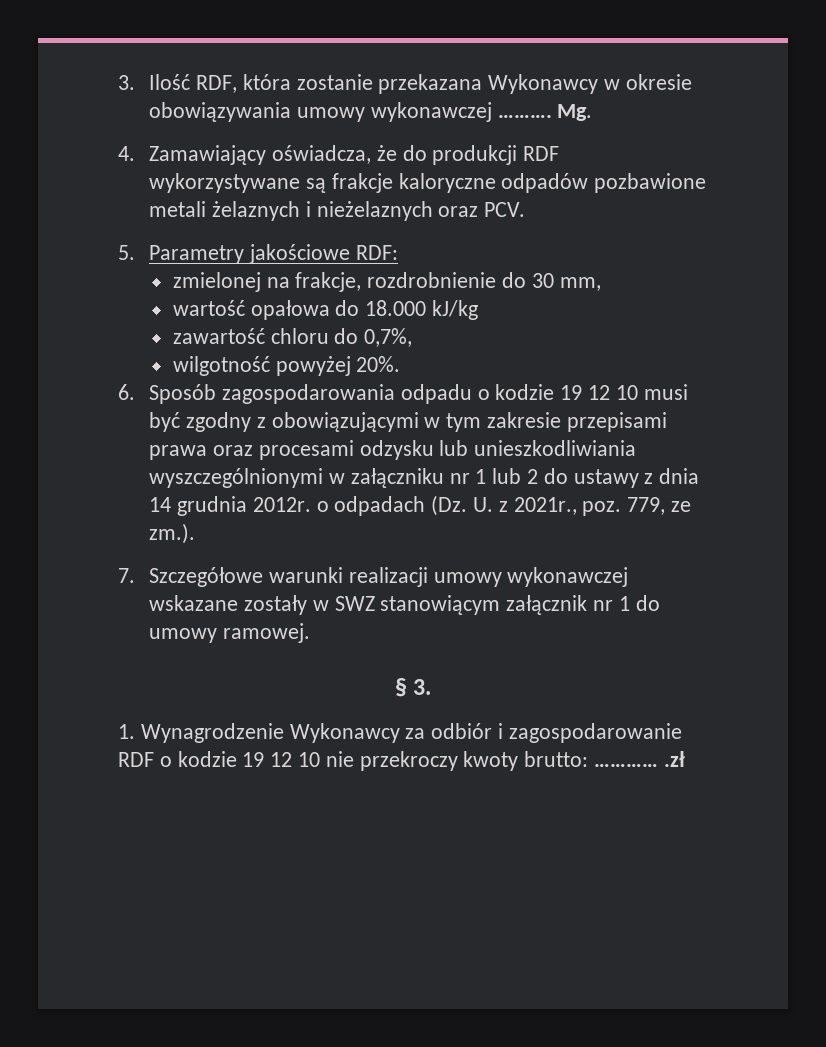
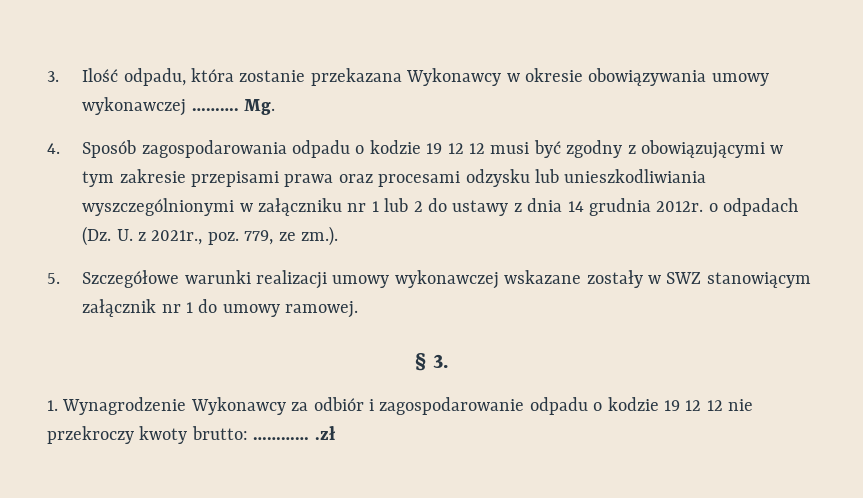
[195,75,237,93] RDF, -> [123,68,186,86] odpadu,
[149,145,560,165] [149,173,707,193] [149,201,526,221] [118,244,398,264] [172,272,601,292] [172,300,479,320] [172,328,413,347] [172,356,401,376] [118,384,135,400] Zamawiający oświadcza, że do produkcji RDF wykorzystywane są frakcje kaloryczne odpadów pozbawione metali żelaznych i nieżelaznych oraz PCV. // 5. Parametry jakościowe RDF: // zmielonej na frakcje, rozdrobnienie do 30 mm, // wartość opałowa do 18.000 kJ/kg // zawartość chloru do 0,7%, // wilgotność powyżej 20%. // 6. -> (60, 148) none
[615,385,638,400] 10 -> [468,143,485,154] 12
[118,568,135,583] 7. -> [47,273,60,284] 5.
[118,751,321,767] RDF o kodzie 19 12 10 -> [529,397,723,415] odpadu o kodzie 19 12 12

